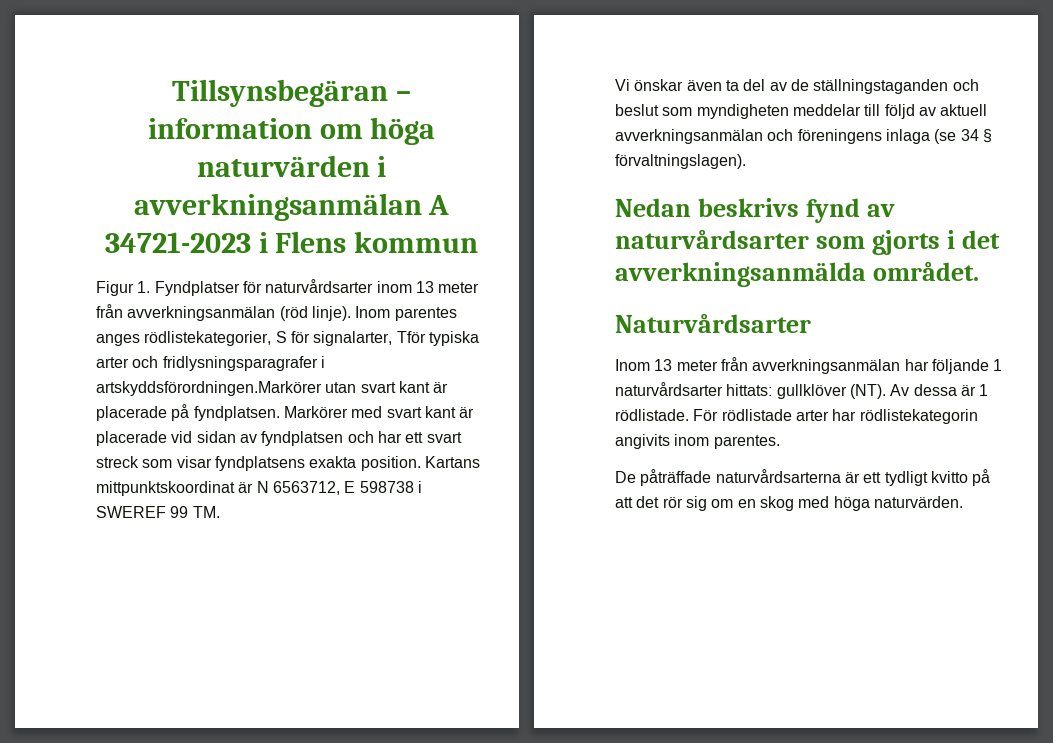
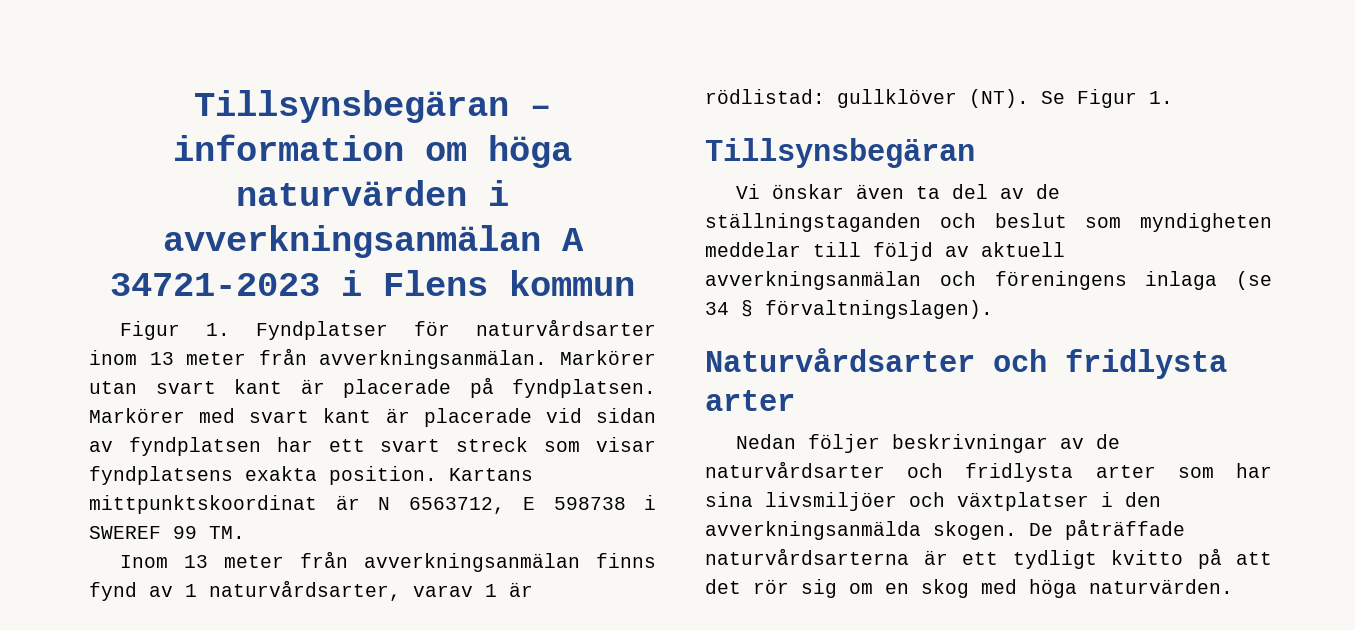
[127,306,457,321] [96,331,479,346] [96,356,325,371] [96,381,322,396] avverkningsanmälan (röd linje). Inom parentes anges rödlistekategorier, S för signalarter, Tför typiska arter och fridlysningsparagrafer i artskyddsförordningen.Markörer -> [319,350,656,369] avverkningsanmälan. Markörer
[347,431,374,443] och -> (261, 446) none
(220, 512) none -> [120,551,656,572] [89,580,533,601] [705,89,1173,108] [705,138,975,168] // Inom 13 meter från avverkningsanmälan finns fynd av 1 naturvårdsarter, varav 1 är rödlistad: gullklöver (NT). Se Figur 1. // Tillsynsbegäran
[615,198,895,223] [615,229,1000,255] [615,261,979,287] [615,313,811,333] [615,357,1003,374] [615,382,989,399] [615,409,978,424] [615,434,780,449] Nedan beskrivs fynd av naturvårdsarter som gjorts i det avverkningsanmälda området. // Naturvårdsarter // Inom 13 meter från avverkningsanmälan har följande 1 naturvårdsarter hittats: gullklöver (NT). Av dessa är 1 rödlistade. För rödlistade arter har rödlistekategorin angivits inom parentes. // -> [705,348,1227,379] [705,390,795,411] [736,434,1121,453] [705,461,1272,482] [705,492,1161,511] [705,521,1017,540] Naturvårdsarter och fridlysta arter // Nedan följer beskrivningar av de naturvårdsarter och fridlysta arter som har sina livsmiljöer och växtplatser i den avverkningsanmälda skogen.

